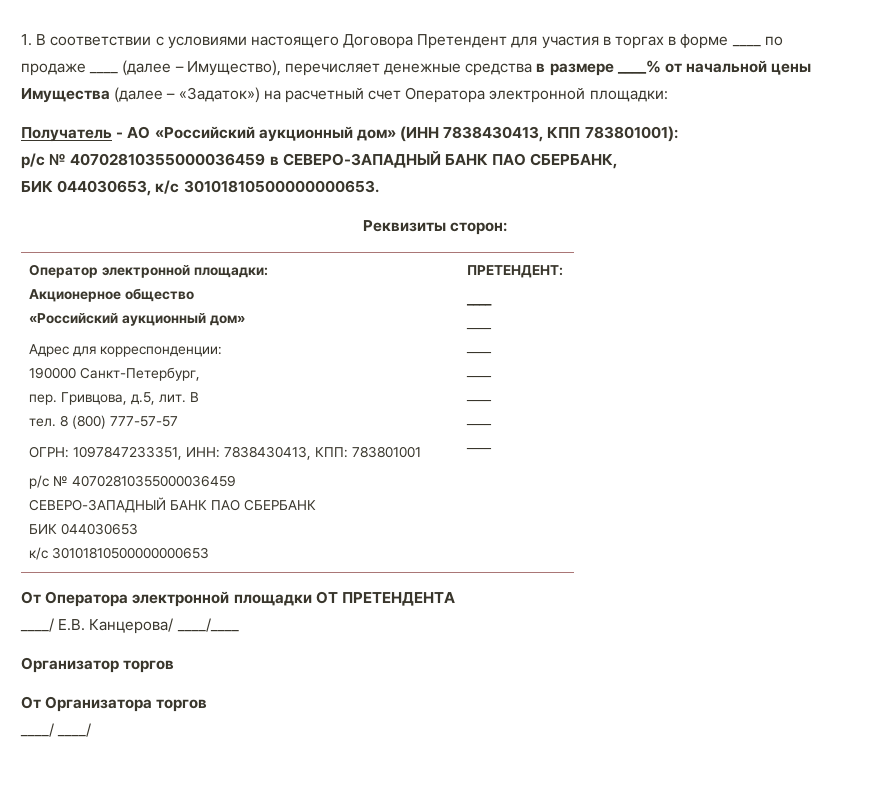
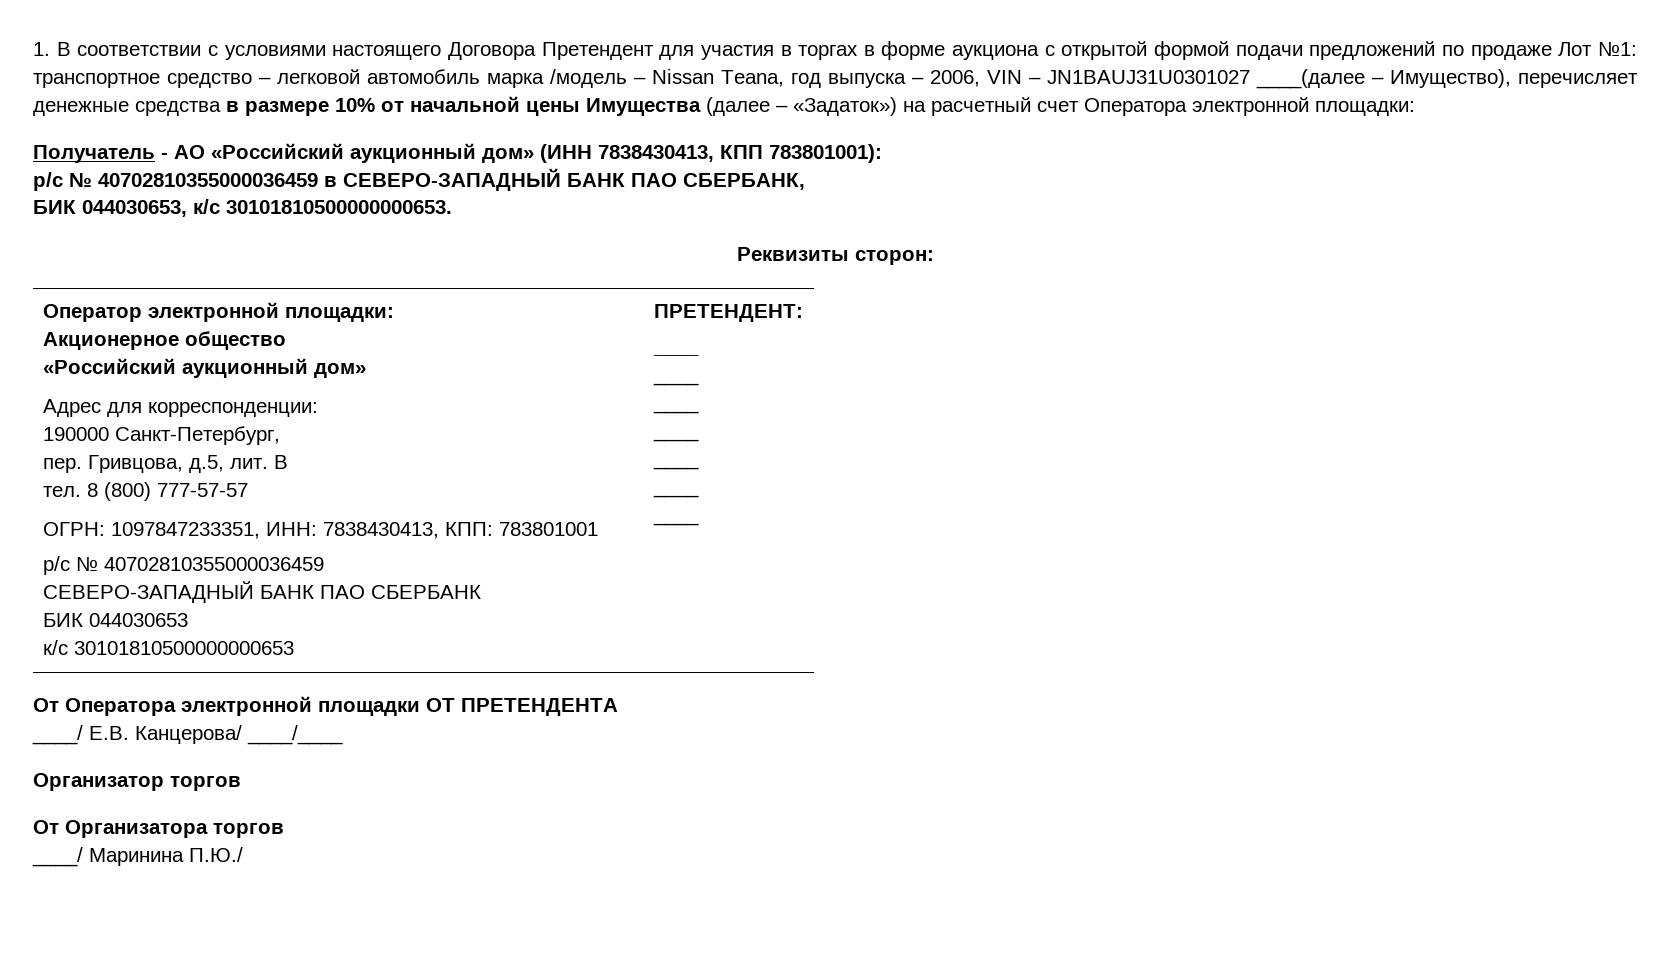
[731,36,783,47] [21,60,172,76] ____ по продаже ____ (далее -> [952,41,1638,60] [33,69,1365,89] аукциона с открытой формой подачи предложений по продаже Лот №1: транспортное средство – легковой автомобиль марка /модель – Nissan Teana, год выпуска – 2006, VIN – JN1BAUJ31U0301027 ____(далее
[616,60,661,74] ____% -> [335,98,375,112] 10%
[57,723,92,737] ____/ -> [89,847,243,866] Маринина П.Ю./

